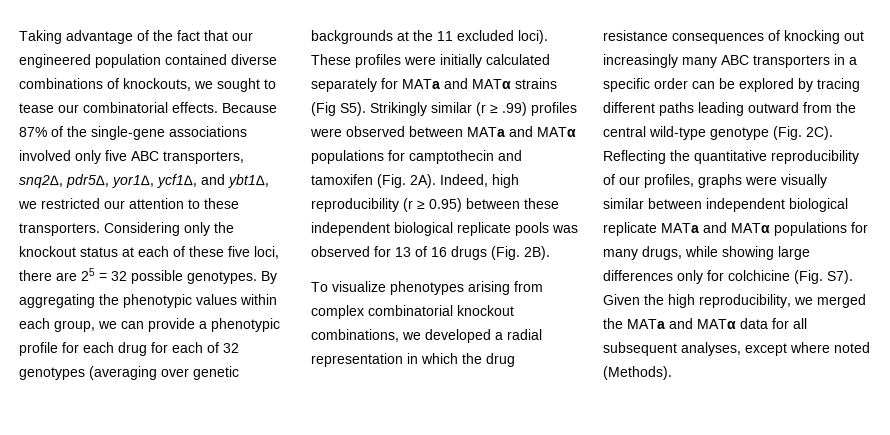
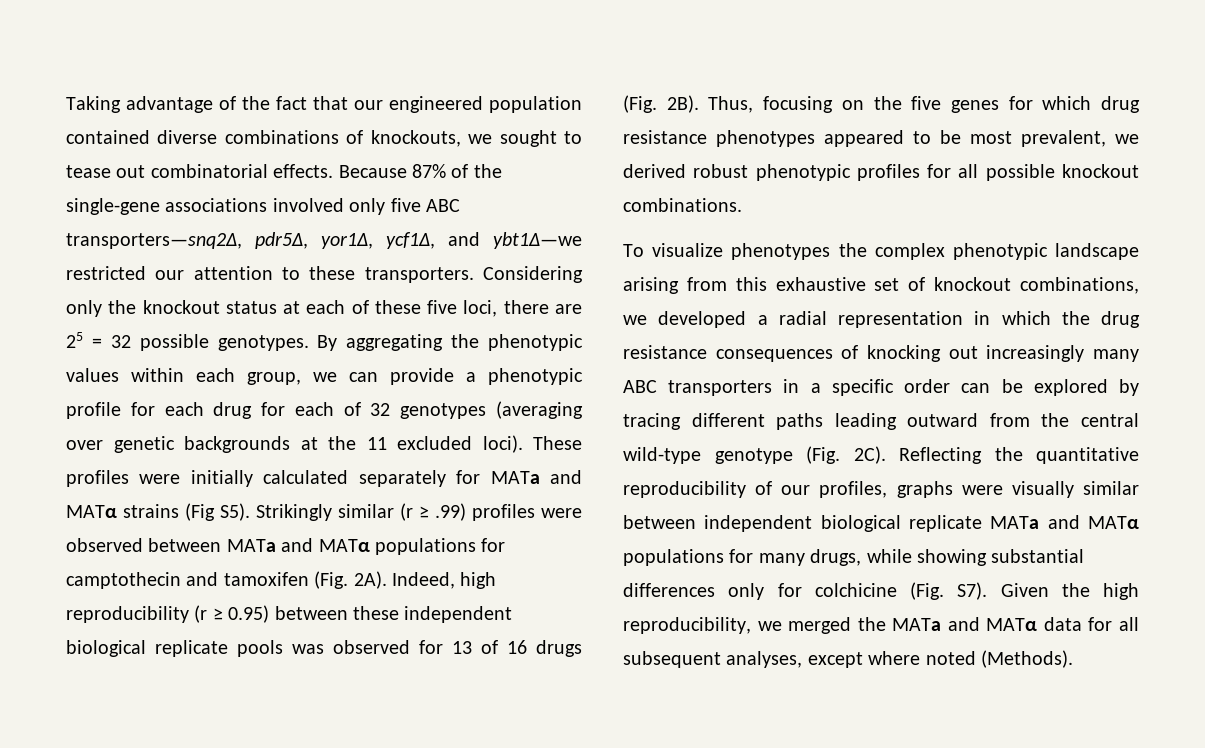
[58,104,79,113] our -> [116,165,146,178] out
[163,151,244,164] [19,175,63,188] transporters, snq2∆, -> [66,233,242,249] transporters—snq2∆,
[228,174,269,188] [18,201,37,209] ybt1∆, we -> [493,232,582,249] ybt1∆—we
[311,281,543,295] [311,305,453,319] // To visualize phenotypes arising from complex combinatorial -> [708,96,1140,113] [623,130,1139,147] [623,164,1139,181] [623,198,742,212] [623,243,1139,260] [623,277,926,294] Thus, focusing on the five genes for which drug resistance phenotypes appeared to be most prevalent, we derived robust phenotypic profiles for all possible knockout combinations. // To visualize phenotypes the complex phenotypic landscape arising from this exhaustive set of
[778,246,810,260] large -> [991,549,1085,563] substantial

